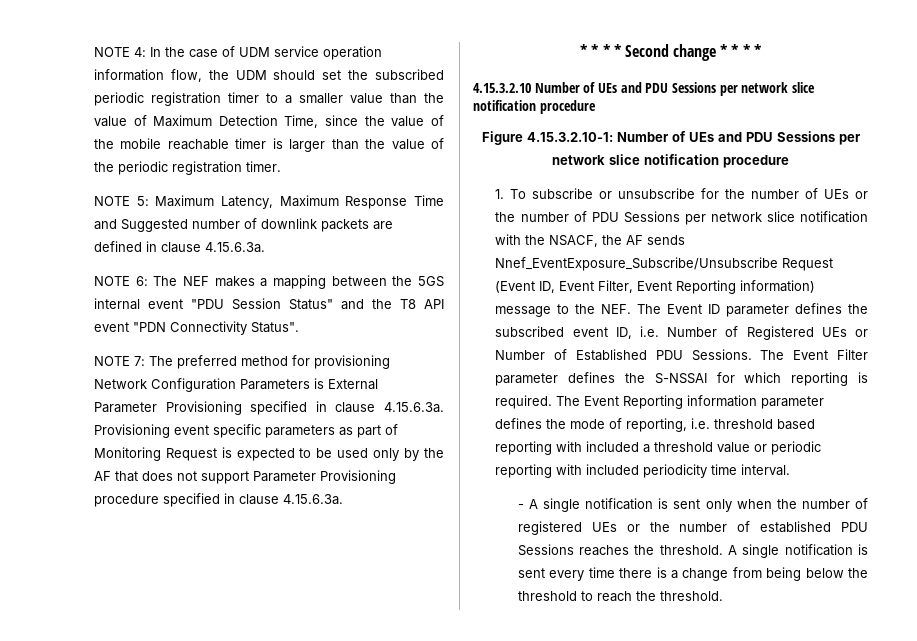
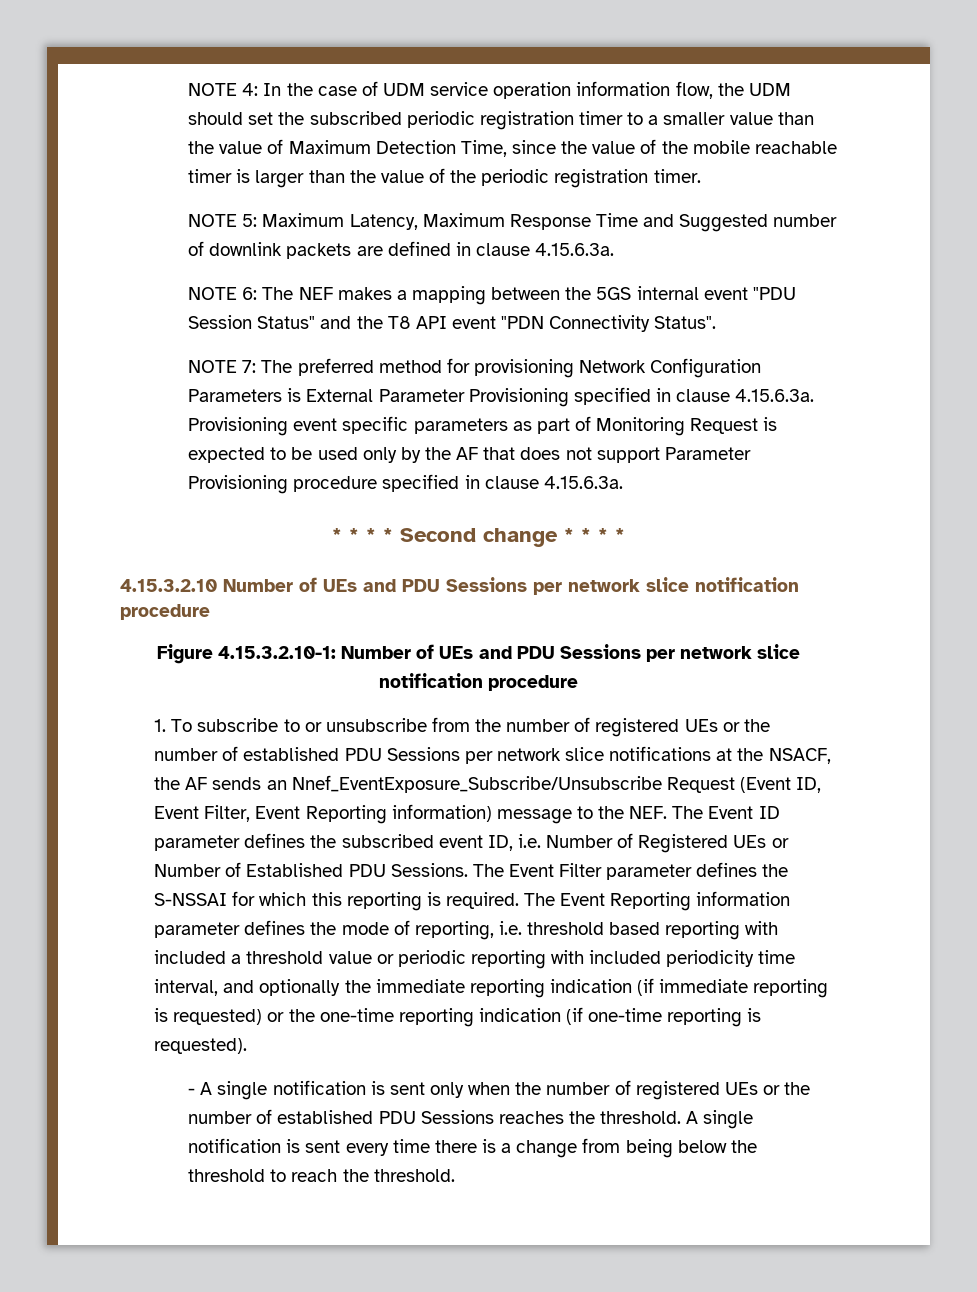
(594, 193) none -> [283,719,300,732] to
[701,188,868,199] [495,211,868,225] [495,234,522,245] for the number of UEs or the number of PDU Sessions per network slice notification with -> [431,717,770,737] [154,746,733,764] from the number of registered UEs or the number of established PDU Sessions per network slice notifications at
(686, 240) none -> [266,780,287,790] an
(782, 377) none -> [311,892,342,906] this
[741,464,791,476] interval. -> [154,978,829,998] [154,1007,762,1027] [154,1038,248,1054] interval, and optionally the immediate reporting indication (if immediate reporting is requested) or the one-time reporting indication (if one-time reporting is requested).

